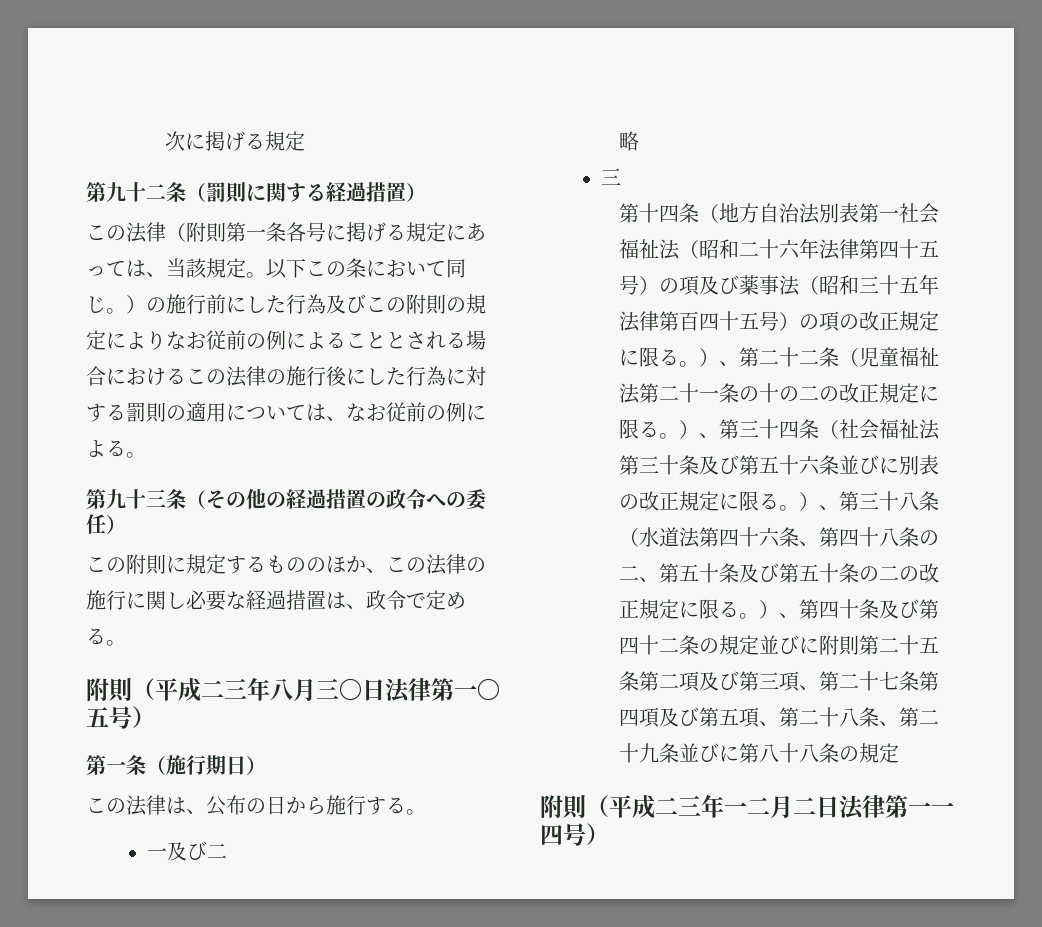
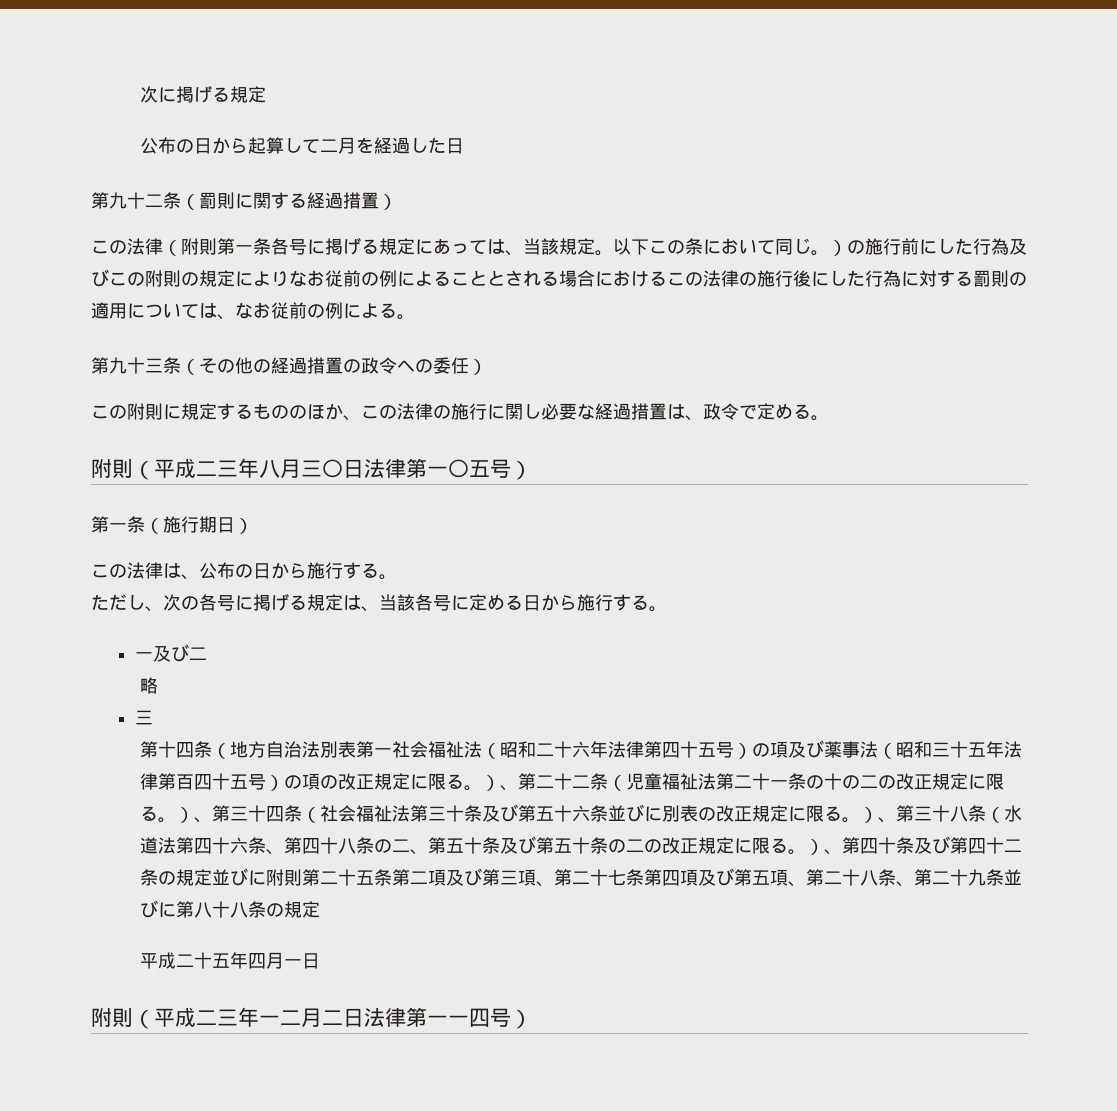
(305, 141) none -> [140,137,465,154] // 公布の日から起算して二月を経過した日
(426, 812) none -> [91,593,667,612] // ただし、次の各号に掲げる規定は、当該各号に定める日から施行する。
(899, 753) none -> [140,952,321,969] // 平成二十五年四月一日

